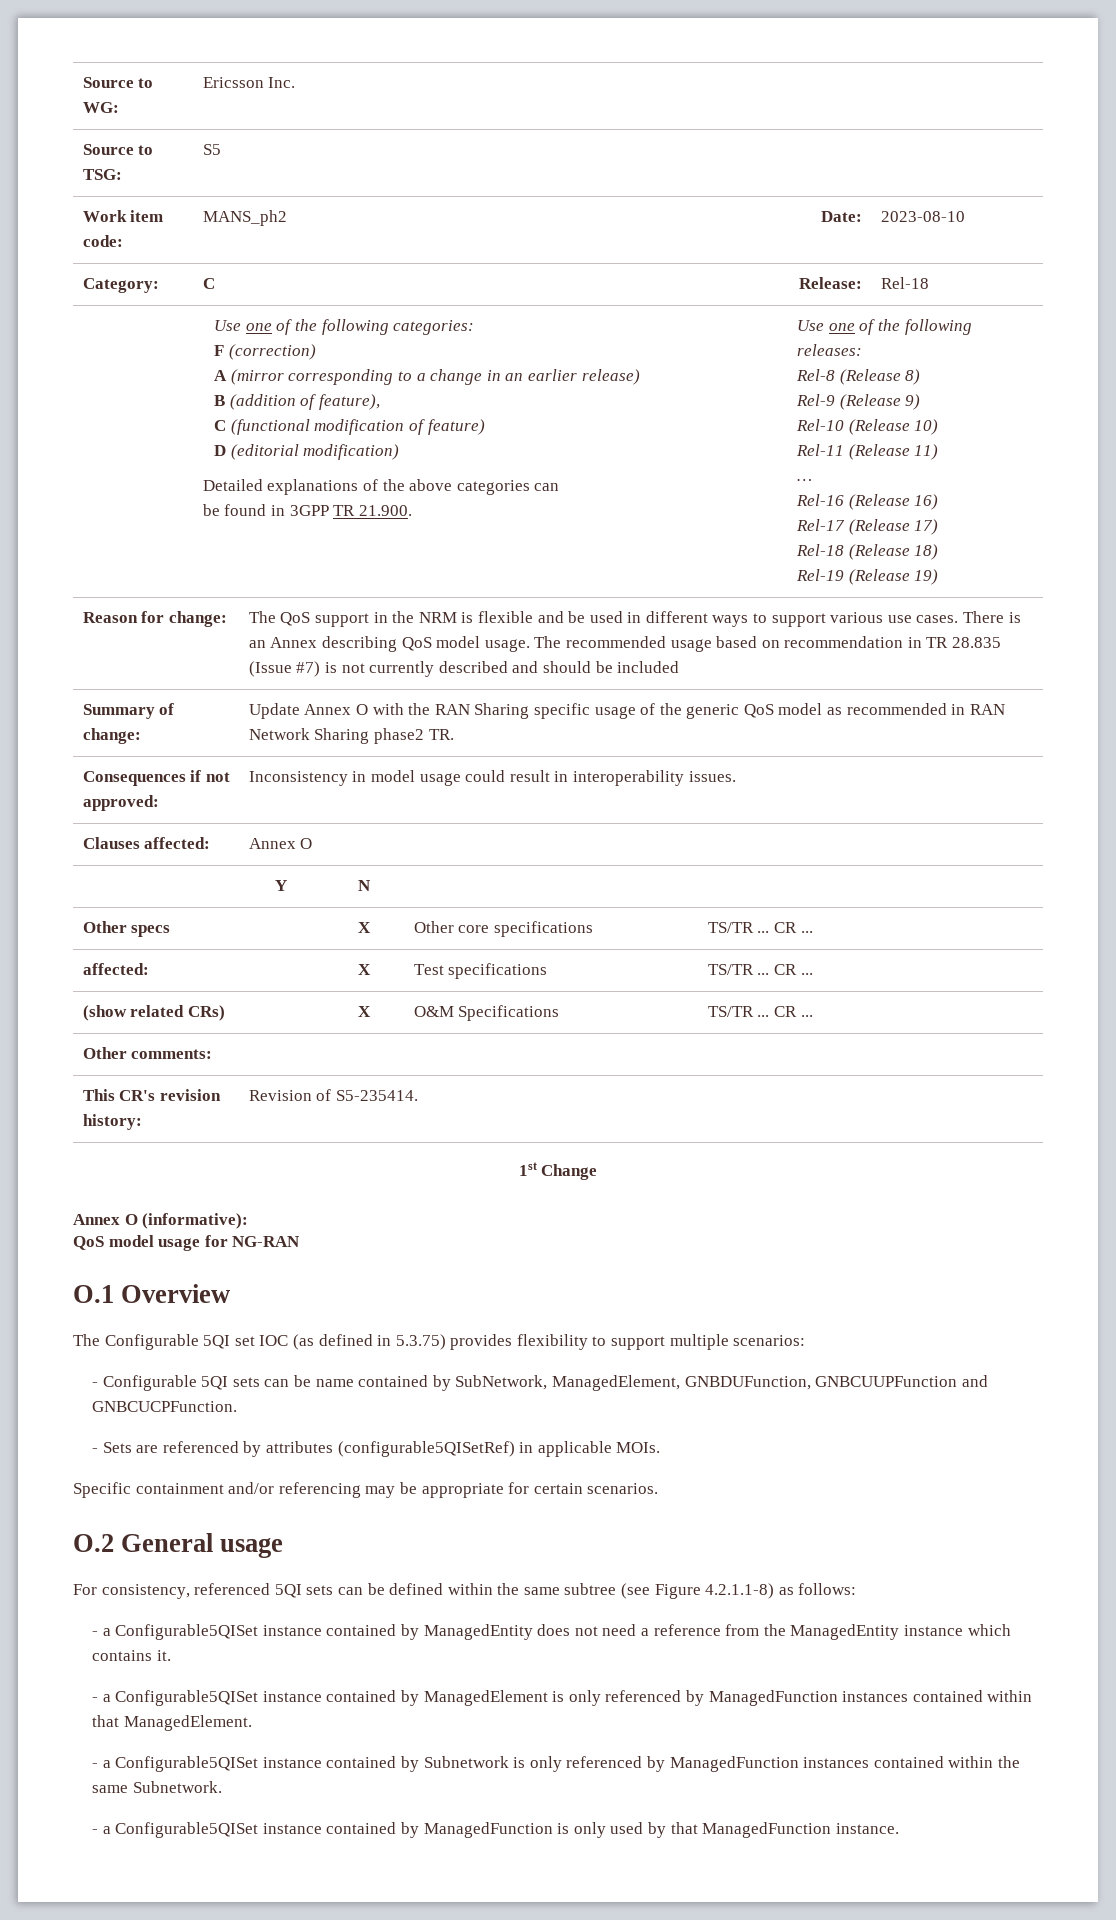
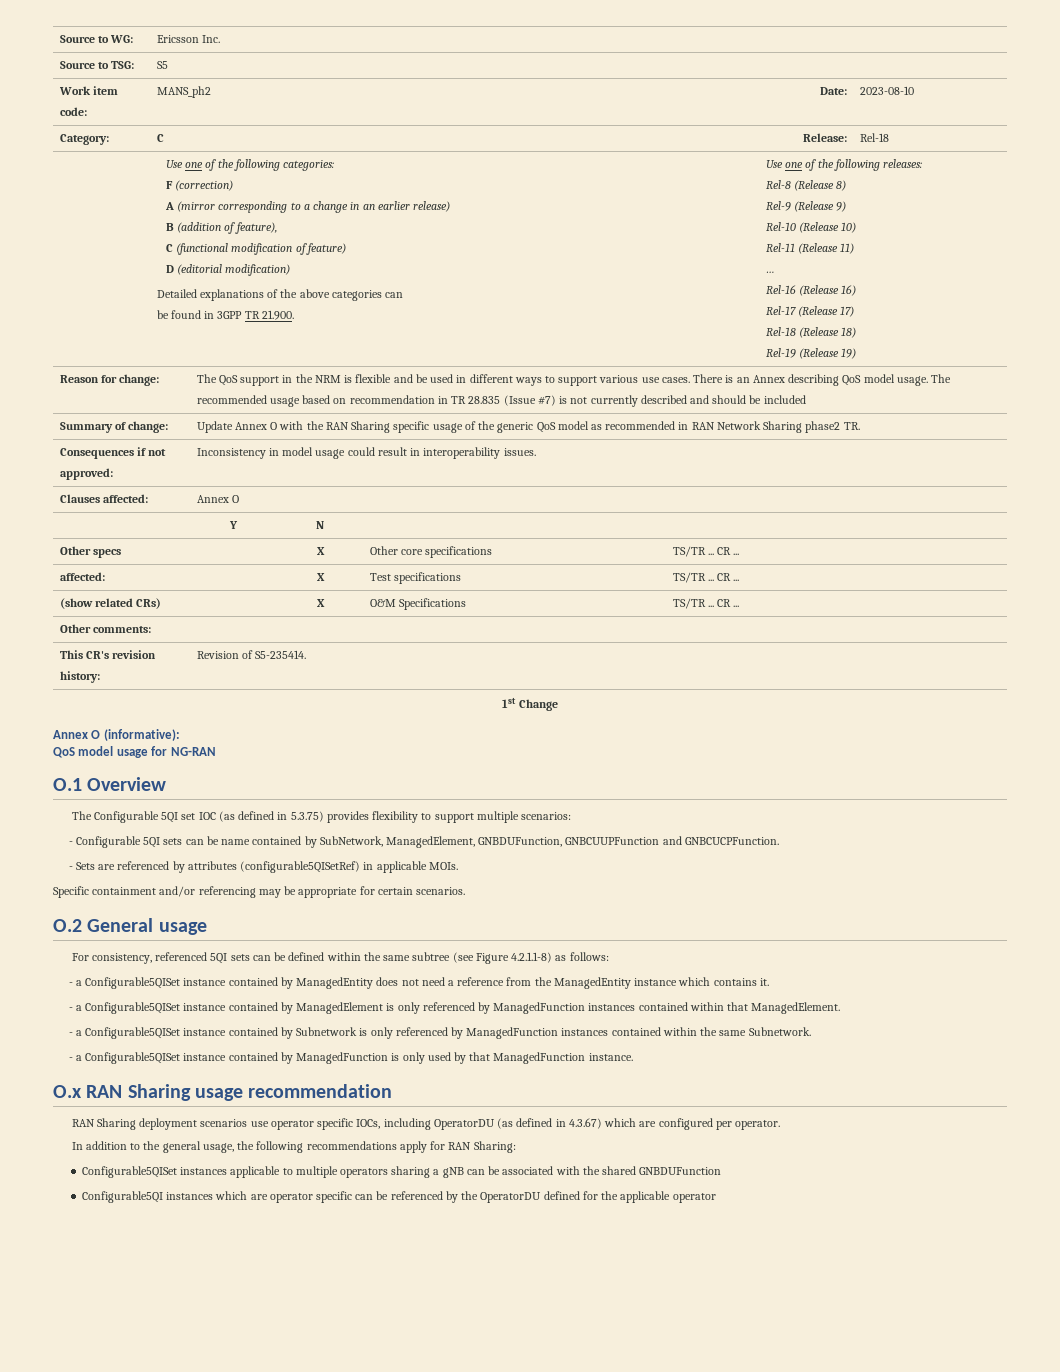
(899, 1828) none -> [53,1084,393,1101] [71,1118,781,1130] [71,1141,516,1153] [81,1166,722,1178] [81,1191,716,1203] // O.x RAN Sharing usage recommendation // RAN Sharing deployment scenarios use operator specific IOCs, including OperatorDU (as defined in 4.3.67) which are configured per operator. // In addition to the general usage, the following recommendations apply for RAN Sharing: // Configurable5QISet instances applicable to multiple operators sharing a gNB can be associated with the shared GNBDUFunction // Configurable5QI instances which are operator specific can be referenced by the OperatorDU defined for the applicable operator

